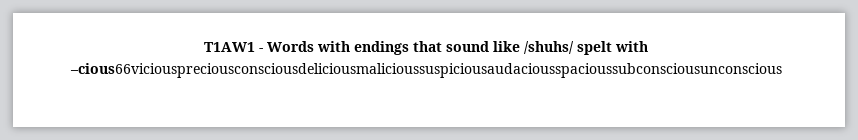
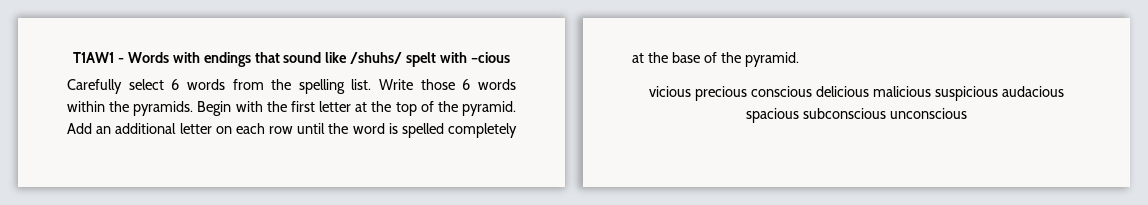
[69,63,782,78] –cious66viciouspreciousconsciousdeliciousmalicioussuspiciousaudaciousspacioussubconsciousunconscious -> [471,52,511,63] [67,79,516,94] [67,101,516,116] [67,123,517,138] [632,52,799,67] [649,86,1064,101] [746,108,967,123] –cious // Carefully select 6 words from the spelling list. Write those 6 words within the pyramids. Begin with the first letter at the top of the pyramid. Add an additional letter on each row until the word is spelled completely at the base of the pyramid. // vicious precious conscious delicious malicious suspicious audacious spacious subconscious unconscious

